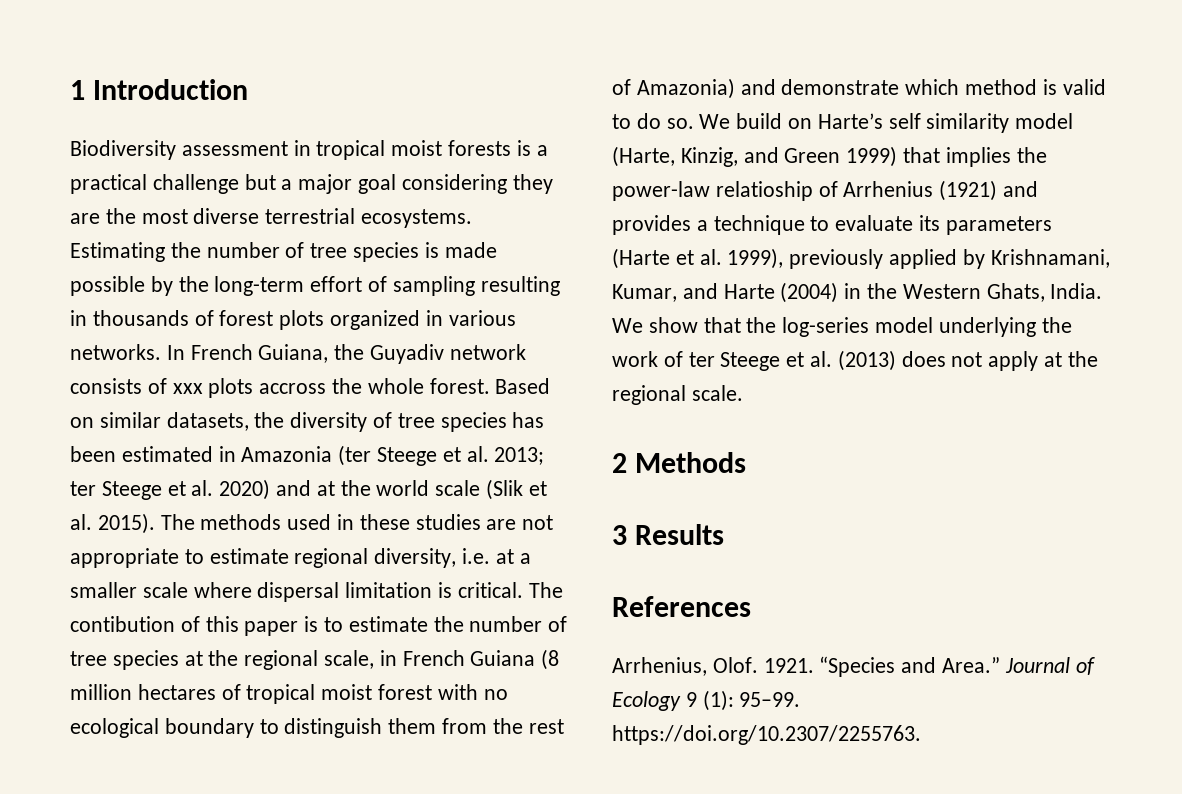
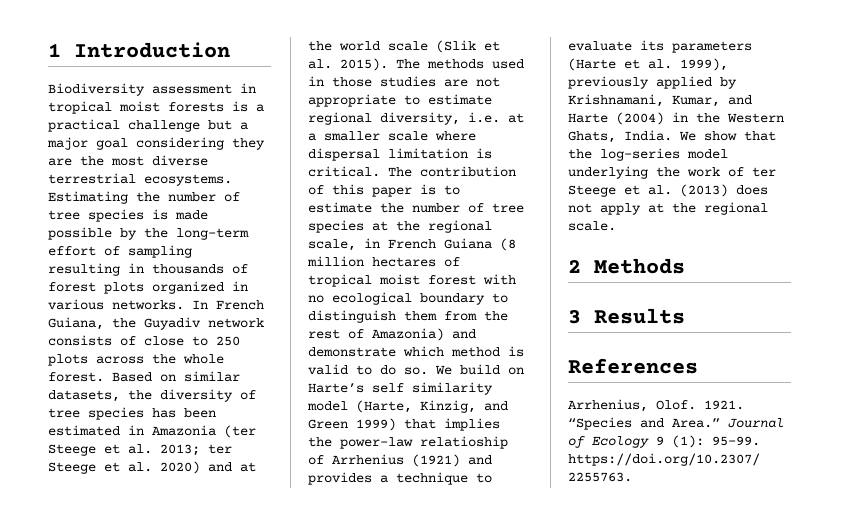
[172,378,327,398] xxx plots accross -> [144,336,240,346] [48,354,144,366] close to 250 plots across
[359,514,410,530] these -> [332,77,372,87] those
[70,616,175,632] contibution -> [420,166,516,177] contribution

